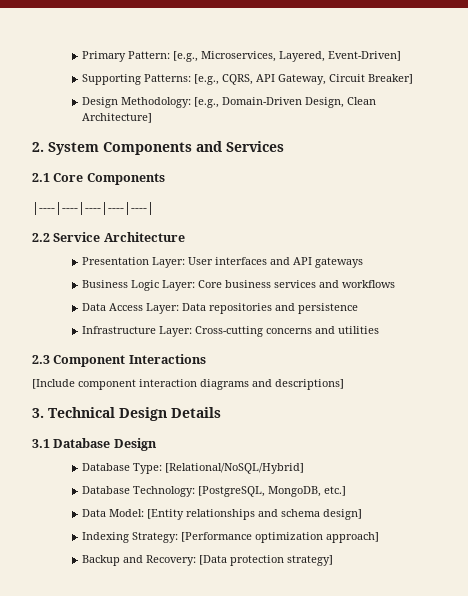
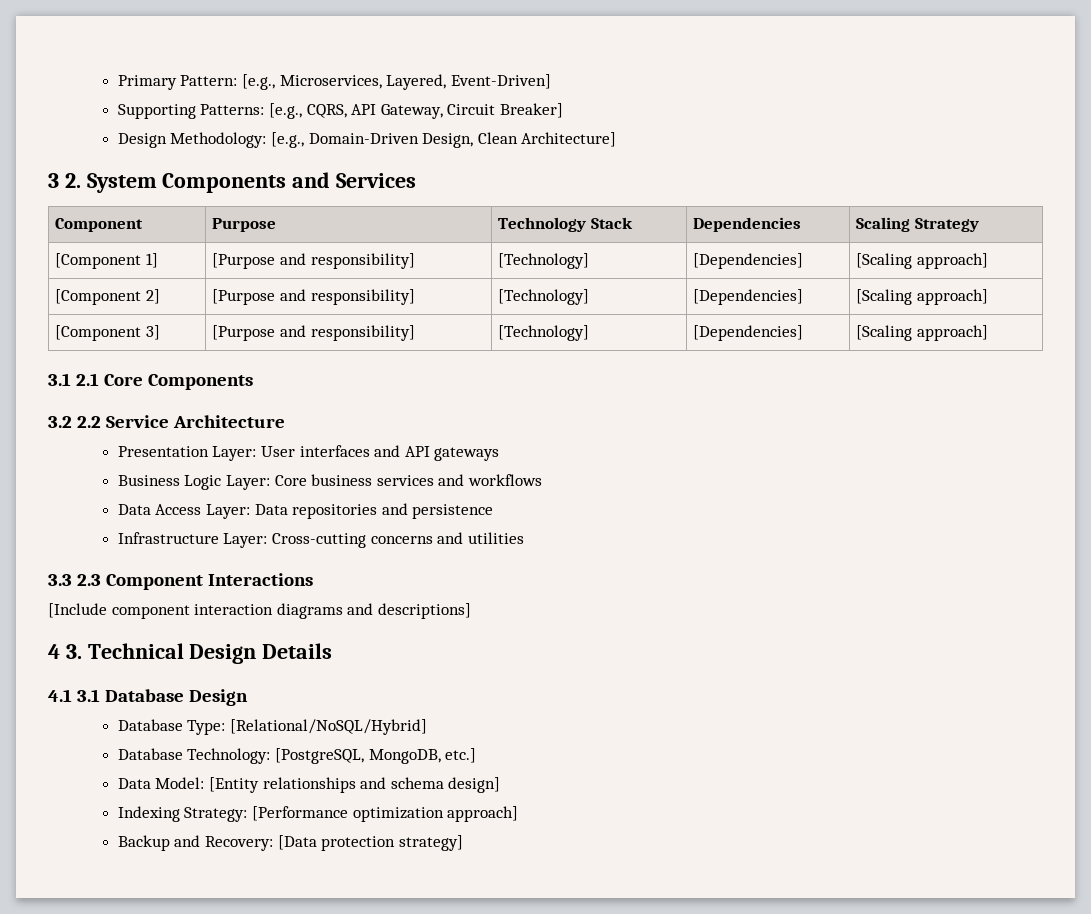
(152, 118) none -> [48,173,59,188] 3
(284, 146) // -> [55,218,144,232] [212,218,277,232] [498,217,633,232] [693,217,802,232] [856,217,979,232] [55,253,158,269] [212,253,415,269] [498,253,590,269] [693,253,804,269] [856,253,988,269] [55,289,160,305] [212,289,415,305] [498,289,590,305] [693,289,804,305] [856,289,988,305] [55,325,160,341] [212,325,415,341] [498,325,590,341] [693,325,804,341] [856,325,988,341] [48,373,71,386] // Component | Purpose | Technology Stack | Dependencies | Scaling Strategy // [Component 1] | [Purpose and responsibility] | [Technology] | [Dependencies] | [Scaling approach] // [Component 2] | [Purpose and responsibility] | [Technology] | [Dependencies] | [Scaling approach] // [Component 3] | [Purpose and responsibility] | [Technology] | [Dependencies] | [Scaling approach] // 3.1
[32,202,154,215] |----|----|----|----|----| // -> [48,416,72,428] 3.2
(379, 330) none -> [48,574,72,586] 3.3
(344, 384) none -> [48,644,60,659] 4
(221, 412) none -> [48,689,72,702] 4.1

